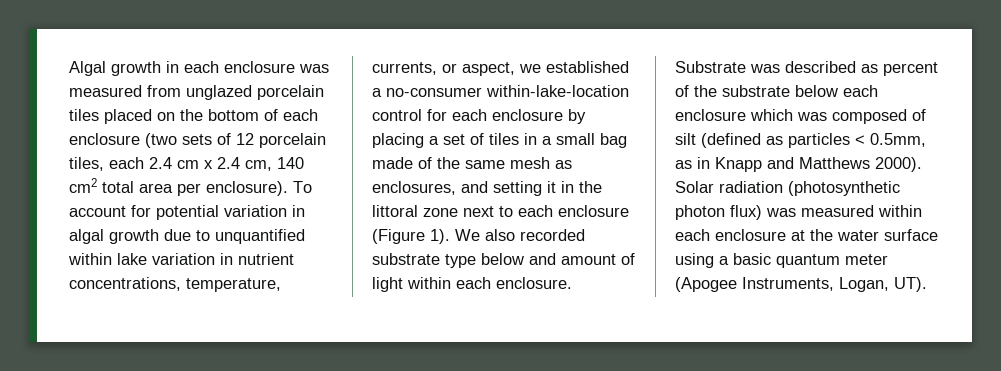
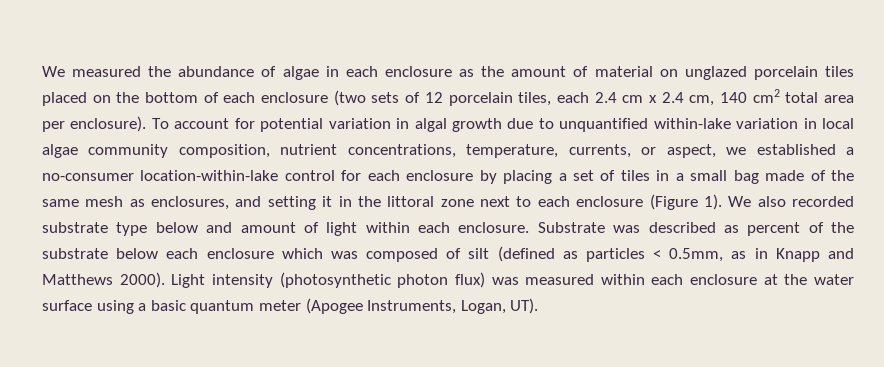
[69,61,329,76] [69,85,181,97] Algal growth in each enclosure was measured from -> [42,66,678,80] We measured the abundance of algae in each enclosure as the amount of material on
[68,253,233,265] within lake variation in -> [653,118,854,129] [42,144,270,158] within-lake variation in local algae community composition,
[486,85,629,97] within-lake-location -> [140,170,279,181] location-within-lake
[675,181,783,193] Solar radiation -> [171,274,273,288] Light intensity

